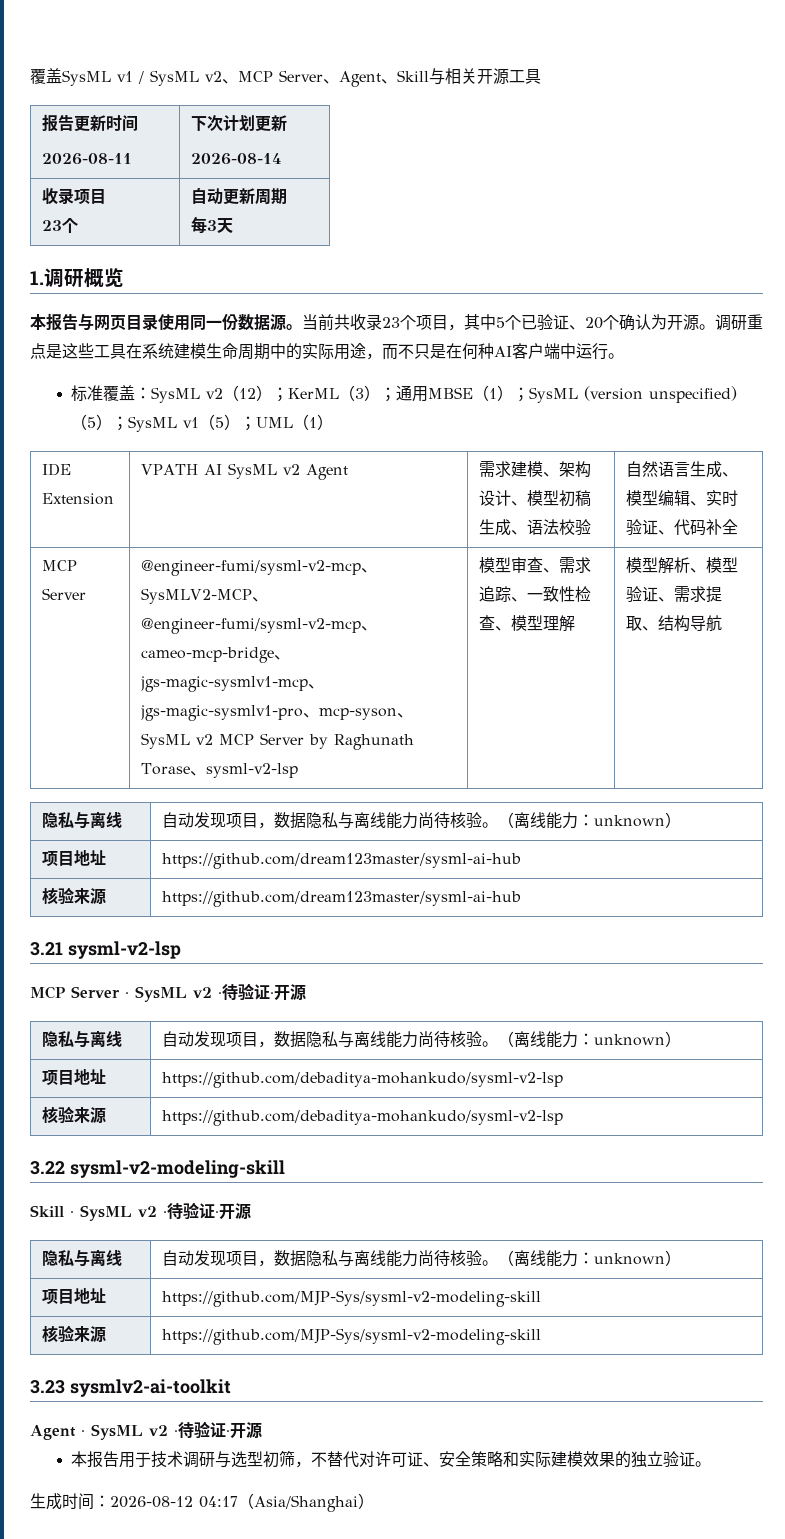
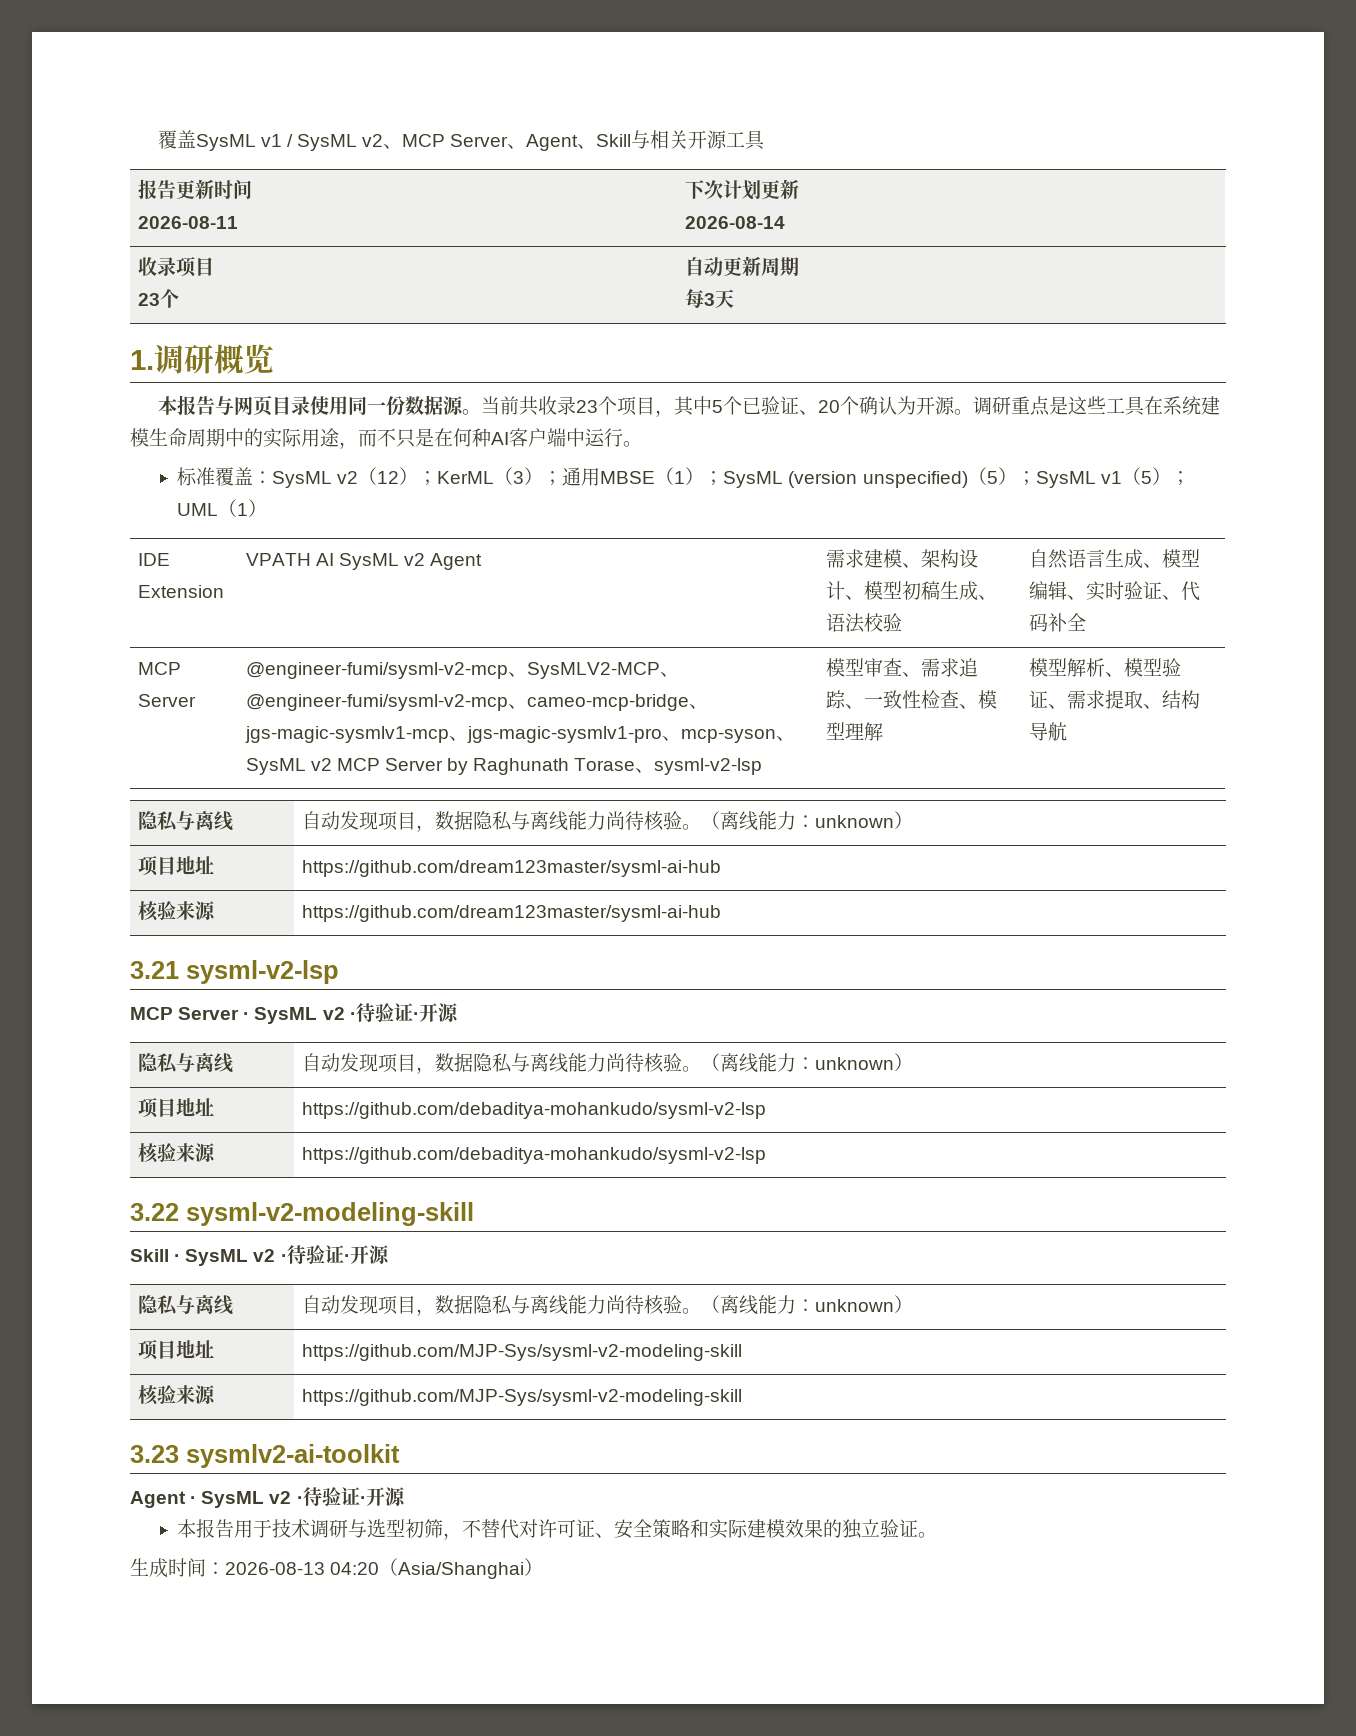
[110,1496,238,1508] 2026-08-12 04:17 -> [225,1562,380,1575] 2026-08-13 04:20

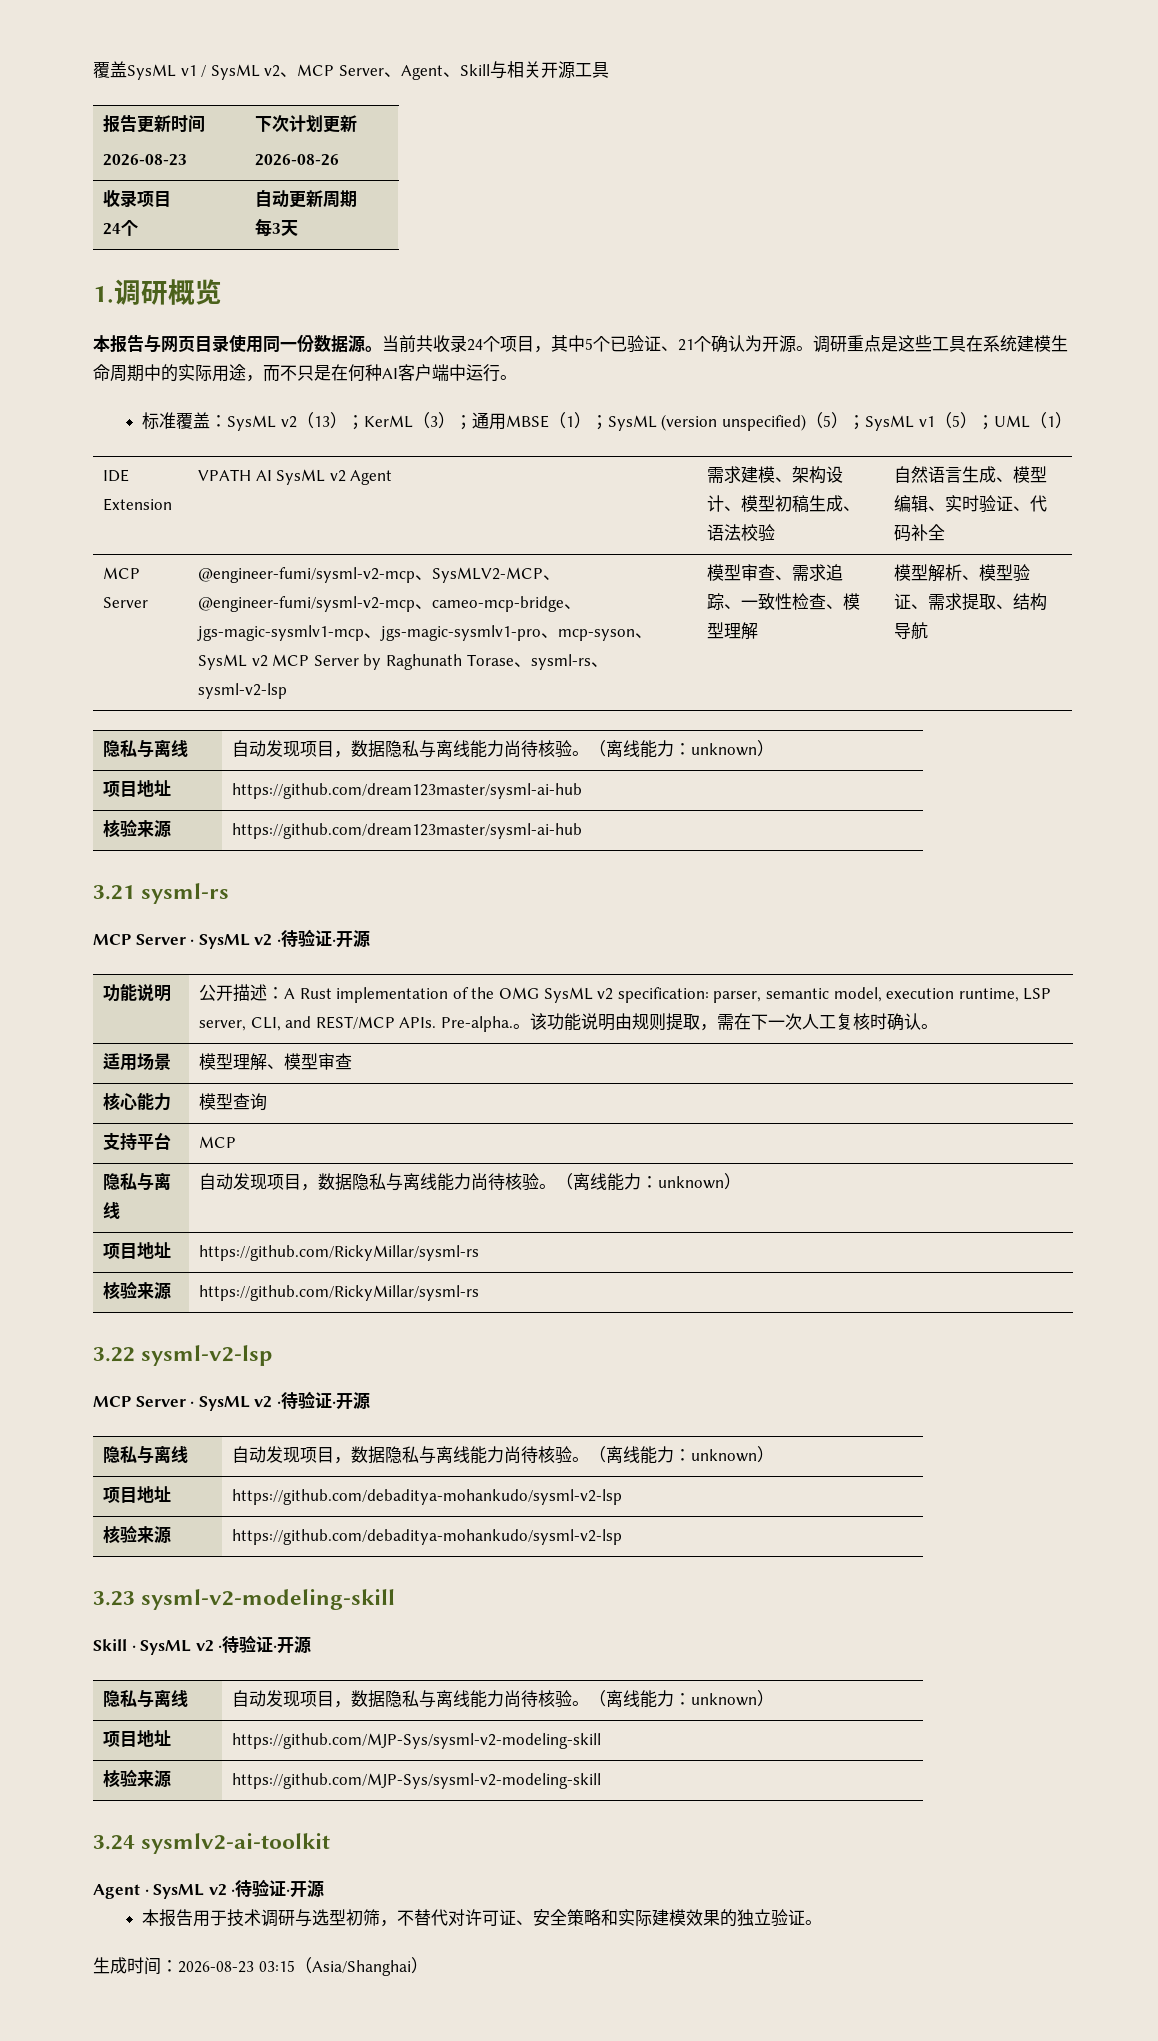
[137,216,238,229] 2026-08-11 -> [103,154,188,166] 2026-08-23
[684,216,785,229] 2026-08-14 -> [255,154,340,166] 2026-08-26
[137,293,160,306] 23 -> [103,223,122,235] 24
[575,400,598,413] 23 -> [467,339,483,351] 24
[817,400,840,413] 20 -> [678,339,694,351] 21
[377,471,400,484] 12 -> [313,416,330,427] 13
(655, 770) none -> [530,654,608,670] sysml-rs、
(179, 970) none -> [141,883,230,904] [93,929,370,949] [103,983,172,1002] [199,984,1052,1003] [199,1013,938,1032] [103,1053,172,1071] [199,1053,353,1071] [103,1092,172,1111] [199,1093,268,1111] [103,1132,172,1151] [199,1136,237,1148] [103,1172,172,1190] [103,1202,121,1219] [199,1173,742,1191] [103,1242,172,1259] [199,1245,480,1261] [103,1281,172,1300] [199,1285,480,1301] [93,1347,135,1362] sysml-rs // MCP Server · SysML v2 ·待验证·开源 // 功能说明 | 公开描述：A Rust implementation of the OMG SysML v2 specification: parser, semantic model, execution runtime, LSP server, CLI, and REST/MCP APIs. Pre-alpha.。该功能说明由规则提取，需在下一次人工复核时确认。 // 适用场景 | 模型理解、模型审查 // 核心能力 | 模型查询 // 支持平台 | MCP // 隐私与离线 | 自动发现项目，数据隐私与离线能力尚待核验。（离线能力：unknown） // 项目地址 | https://github.com/RickyMillar/sysml-rs // 核验来源 | https://github.com/RickyMillar/sysml-rs // 3.22
[130,1203,179,1221] 3.22 -> [93,1591,135,1606] 3.23
[130,1445,179,1463] 3.23 -> [93,1835,135,1850] 3.24
[225,1562,380,1575] 2026-08-13 04:20 -> [178,1960,295,1973] 2026-08-23 03:15

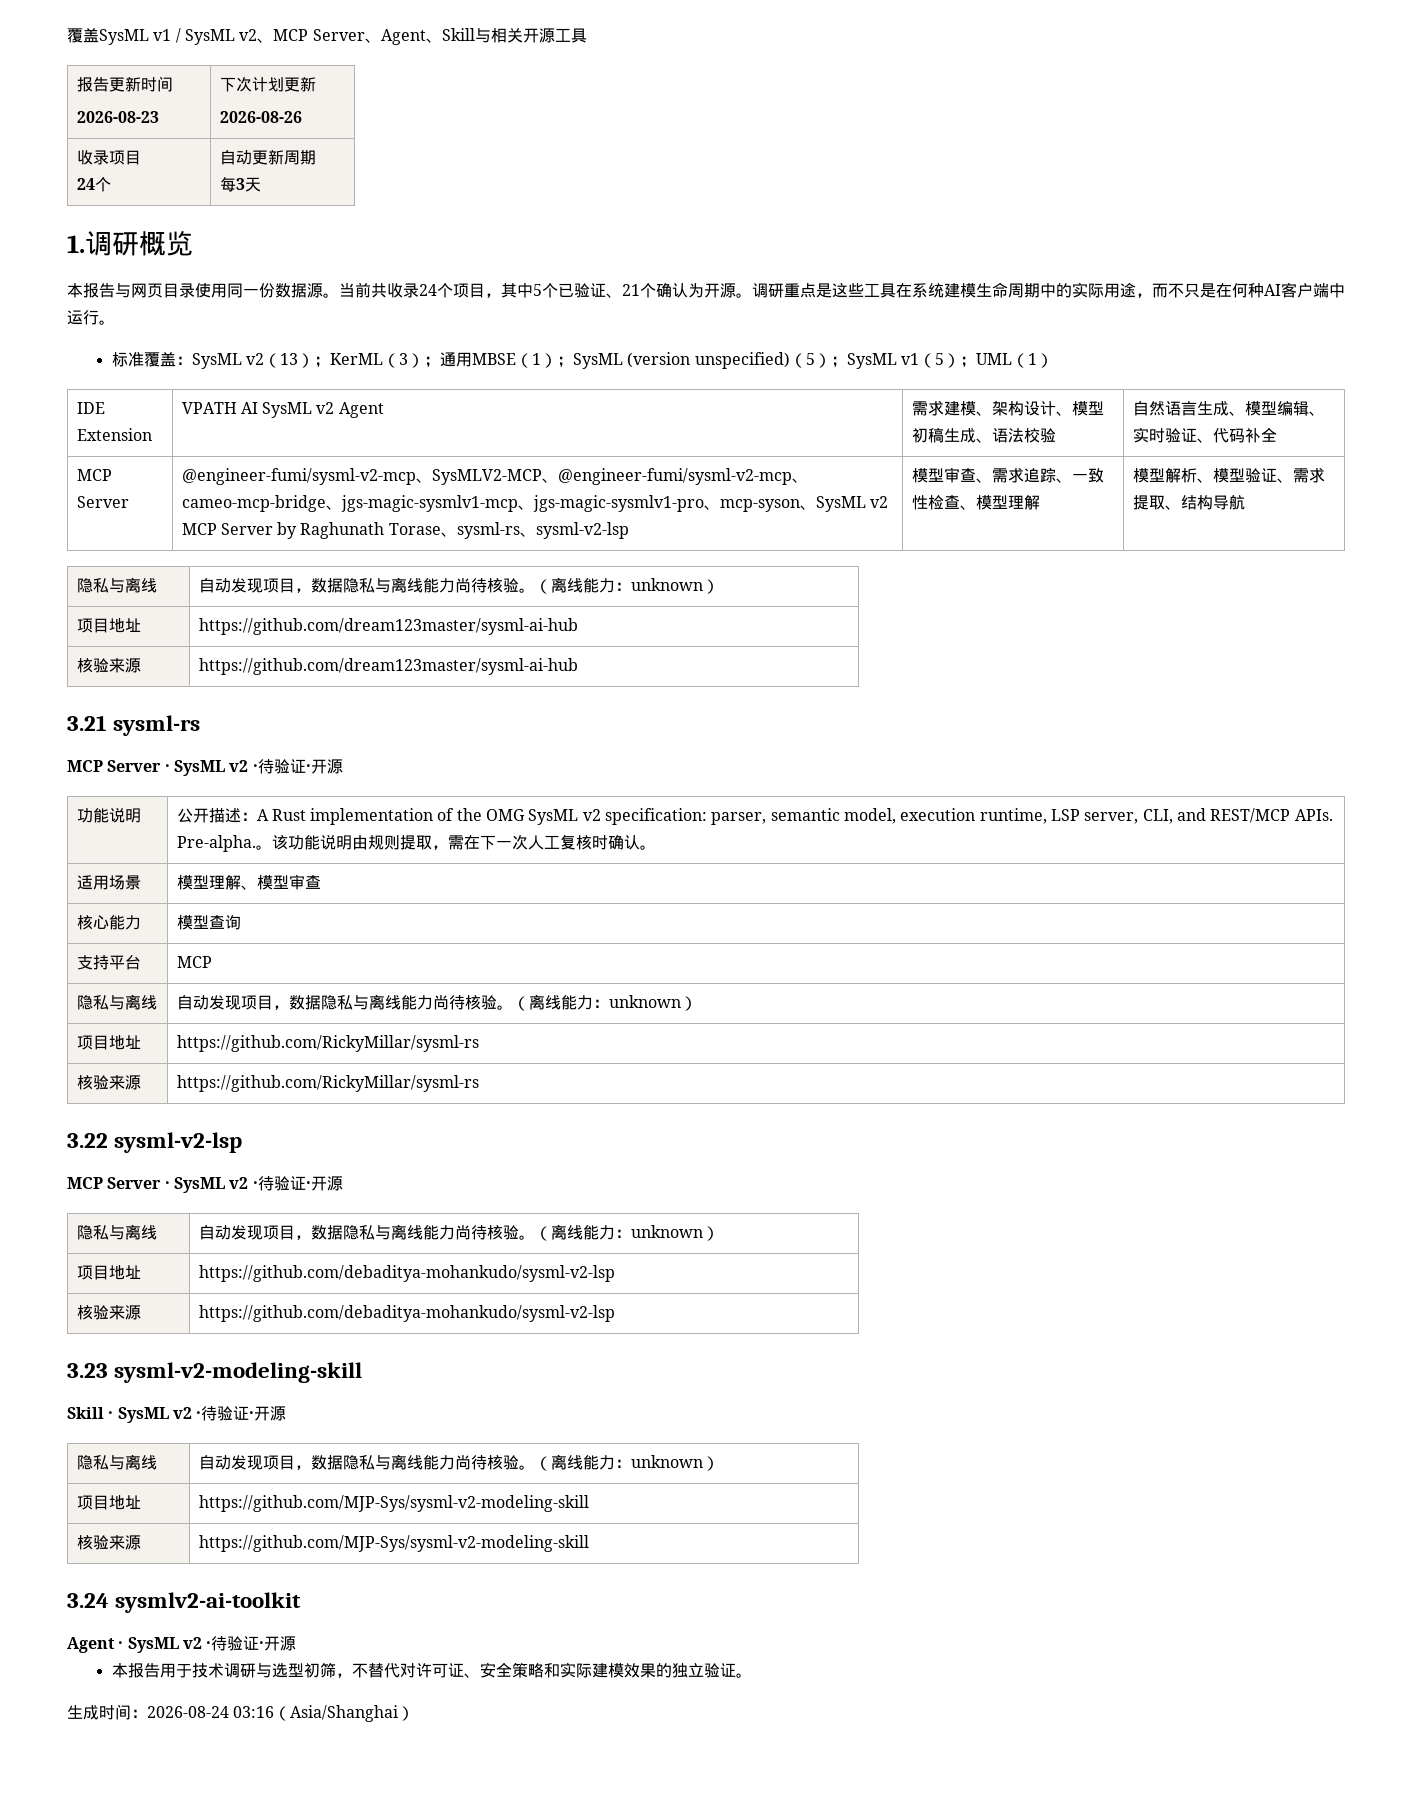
[178,1960,295,1973] 2026-08-23 03:15 -> [147,1706,275,1718] 2026-08-24 03:16

